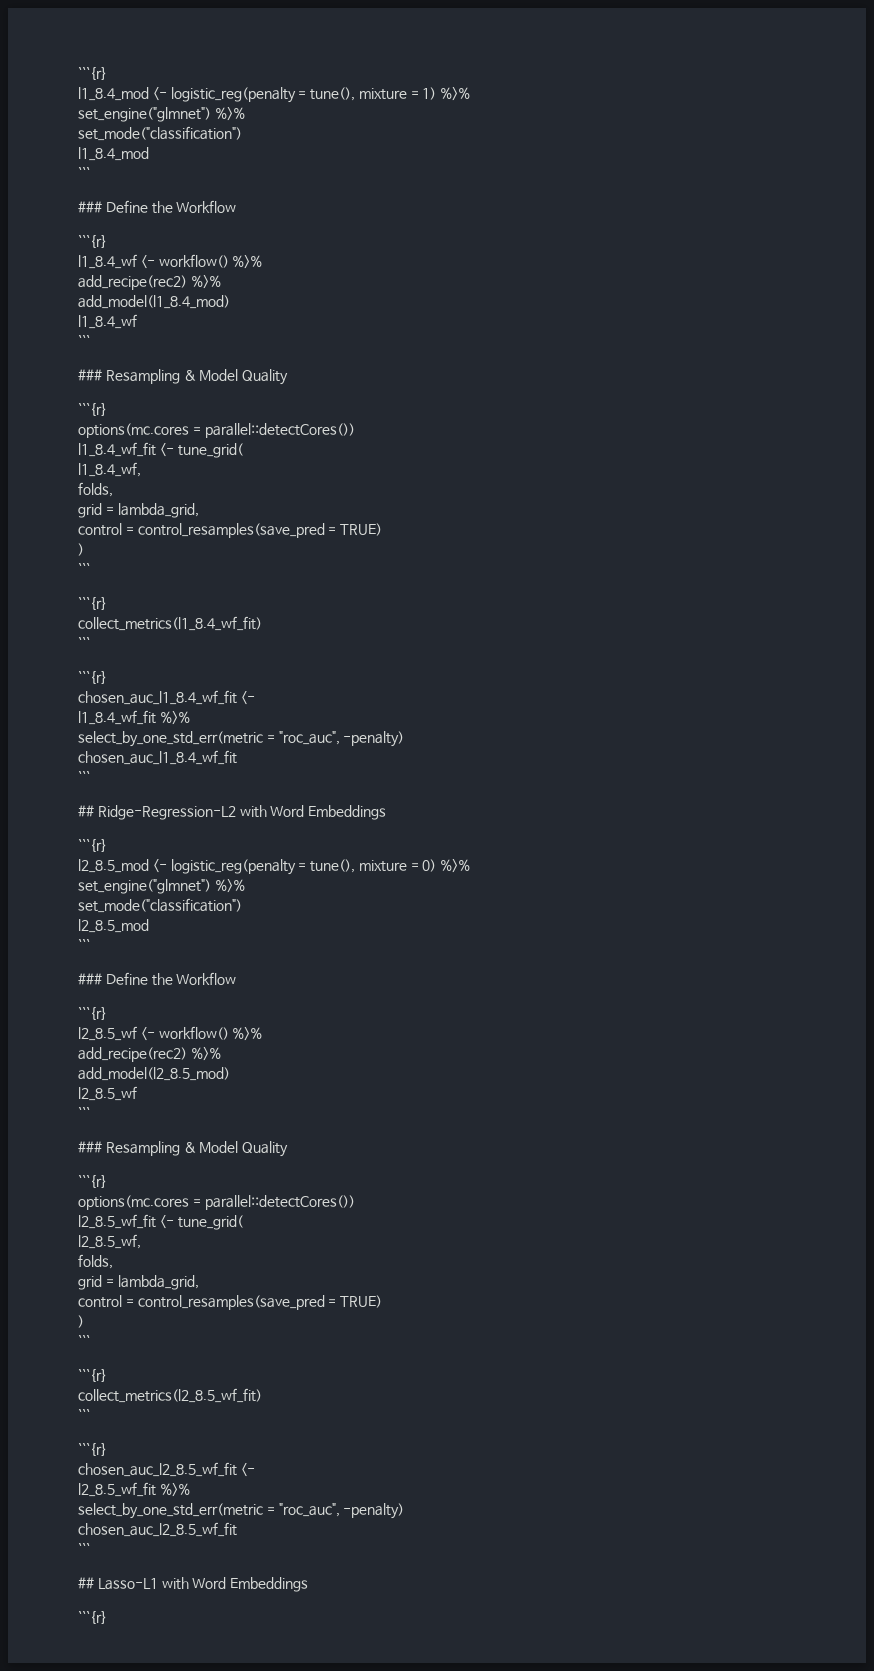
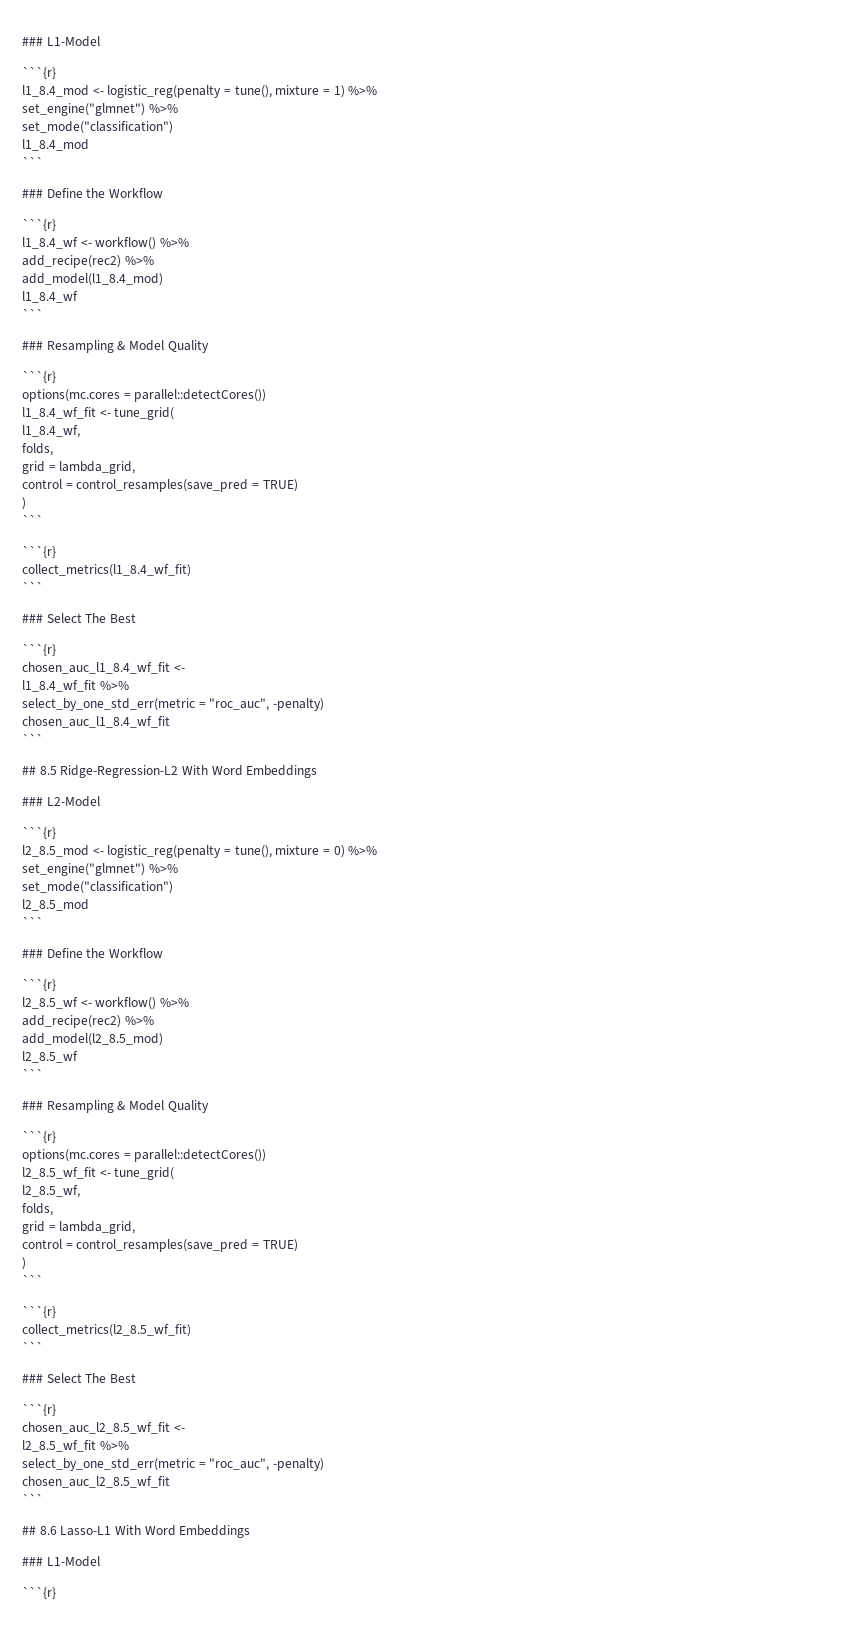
(78, 73) none -> [22,36,100,47] ### L1-Model //
(90, 642) none -> [22,613,136,623] // ### Select The Best
[97,805,387,820] Ridge-Regression-L2 with Word Embeddings -> [39,765,318,778] [22,796,100,807] 8.5 Ridge-Regression-L2 With Word Embeddings // ### L2-Model
(90, 1414) none -> [22,1373,136,1383] // ### Select The Best
[97,1577,309,1592] Lasso-L1 with Word Embeddings -> [39,1525,251,1538] [22,1556,100,1567] 8.6 Lasso-L1 With Word Embeddings // ### L1-Model

